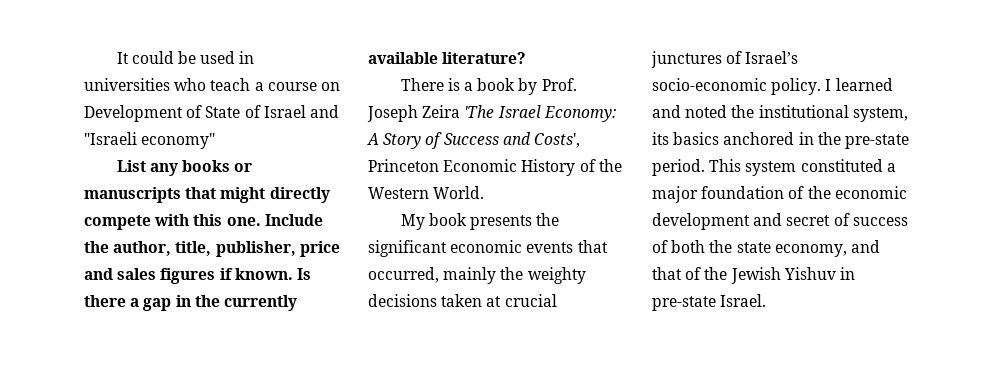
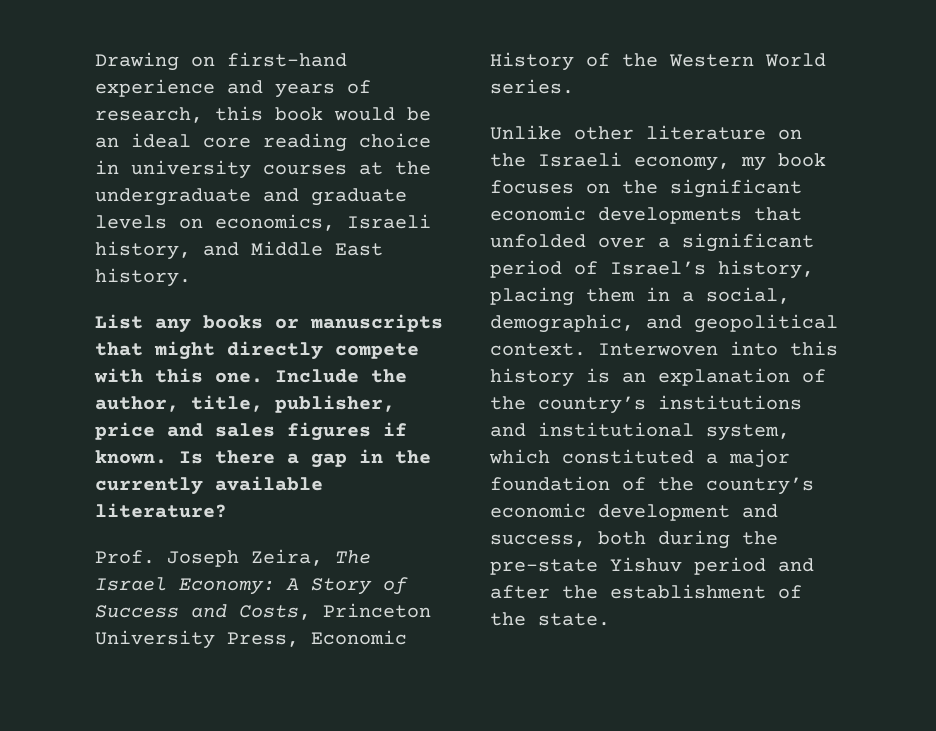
[116,51,255,64] [84,78,340,91] [84,105,339,122] [84,132,216,149] It could be used in universities who teach a course on Development of State of Israel and "Israeli economy" -> [95,52,347,71] [95,79,371,98] [95,106,431,123] [95,133,431,152] [95,160,431,179] [95,188,407,206] [95,214,431,231] [95,241,383,260] [95,268,191,287] Drawing on first-hand experience and years of research, this book would be an ideal core reading choice in university courses at the undergraduate and graduate levels on economics, Israeli history, and Middle East history.
[400,78,577,95] [367,105,495,122] There is a book by Prof. Joseph Zeira 'The -> [95,549,371,567] Prof. Joseph Zeira, The
[533,133,580,148] [368,159,439,172] Costs', Princeton -> [239,603,431,620] [95,630,299,649] Costs, Princeton University Press,
[433,186,485,199] [400,213,560,230] [368,240,608,257] [368,267,586,284] [368,294,557,307] [651,51,799,68] [652,78,893,95] [652,105,908,122] [652,132,909,149] [652,159,797,176] World. // My book presents the significant economic events that occurred, mainly the weighty decisions taken at crucial junctures of Israel’s socio-economic policy. I learned and noted the institutional system, its basics anchored in the pre-state period. This system -> [765,53,826,67] [490,79,574,94] [490,125,802,140] [490,152,826,171] [490,179,802,198] [490,206,802,224] [490,233,814,252] [490,260,814,279] [490,287,790,306] [490,314,838,333] [490,341,838,356] [490,368,826,387] [490,395,802,414] [490,422,790,441] [489,449,550,464] World series. // Unlike other literature on the Israeli economy, my book focuses on the significant economic developments that unfolded over a significant period of Israel’s history, placing them in a social, demographic, and geopolitical context. Interwoven into this history is an explanation of the country’s institutions and institutional system, which
(831, 192) none -> [706,477,814,495] country’s
[786,213,908,226] [652,240,880,257] [652,267,855,284] [652,294,767,311] secret of success of both the state economy, and that of the Jewish Yishuv in pre-state Israel. -> [490,530,778,549] [490,557,814,575] [490,584,802,599] [490,612,610,626] success, both during the pre-state Yishuv period and after the establishment of the state.

